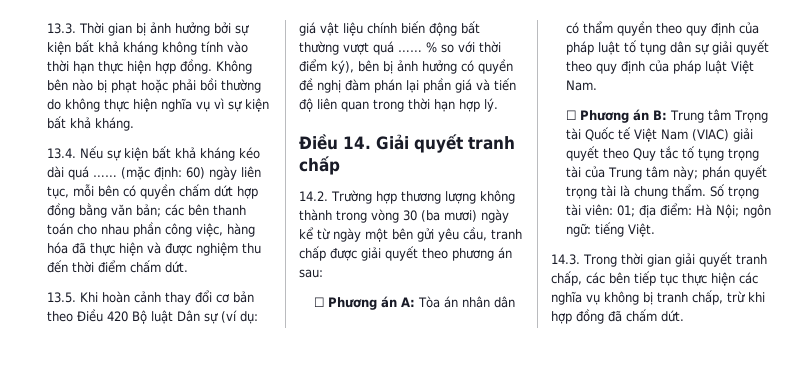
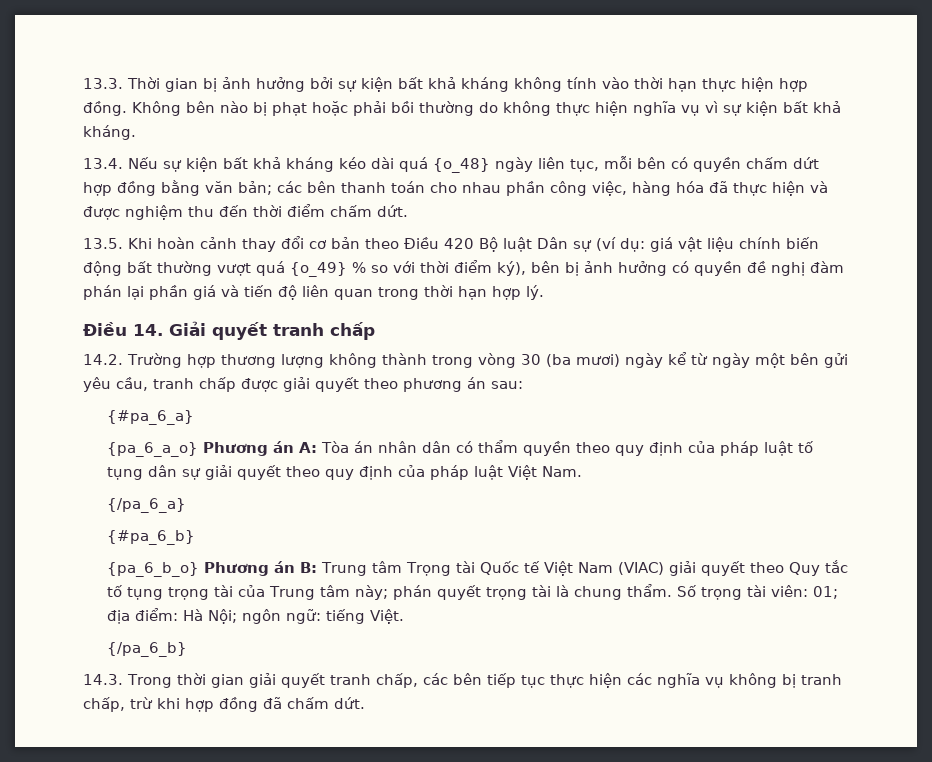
[93,166,205,180] …… (mặc định: 60) -> [433,158,490,173] {o_48}
[398,50,422,52] …… -> [290,262,347,277] {o_49}
[314,297,325,307] ☐ -> [106,410,194,425] [106,442,198,457] {#pa_6_a} // {pa_6_a_o}
[566,110,577,120] ☐ -> [106,498,186,513] [106,530,195,545] [106,562,199,577] {/pa_6_a} // {#pa_6_b} // {pa_6_b_o}
(656, 230) none -> [106,642,187,657] // {/pa_6_b}

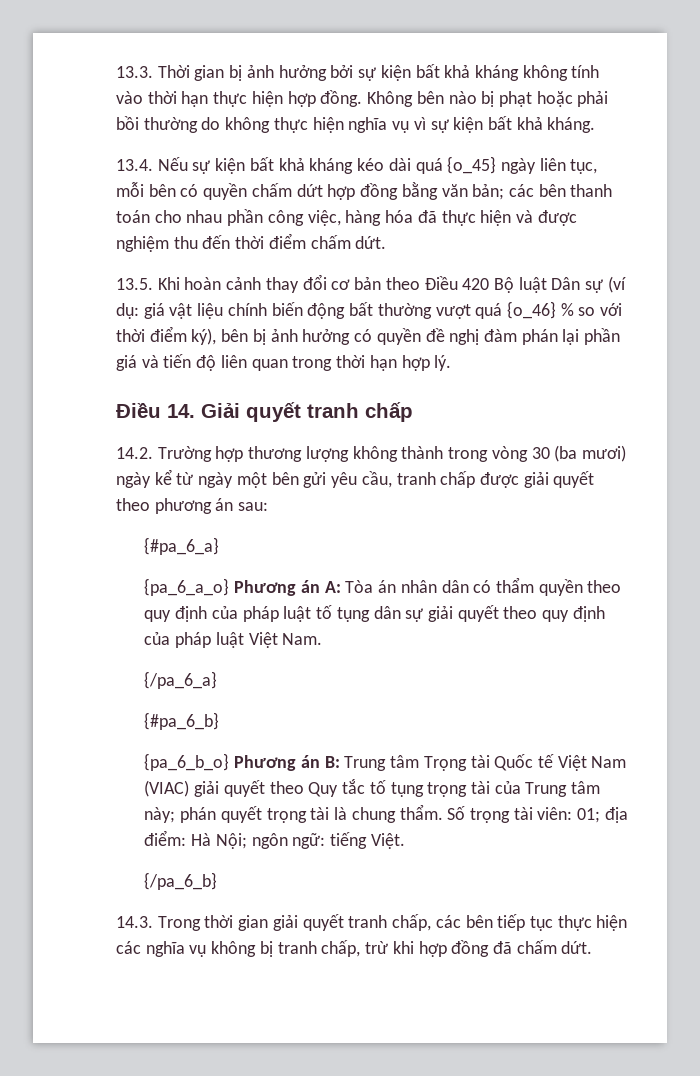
[433,158,490,173] {o_48} -> [447,156,497,174] {o_45}
[290,262,347,277] {o_49} -> [506,301,556,319] {o_46}

